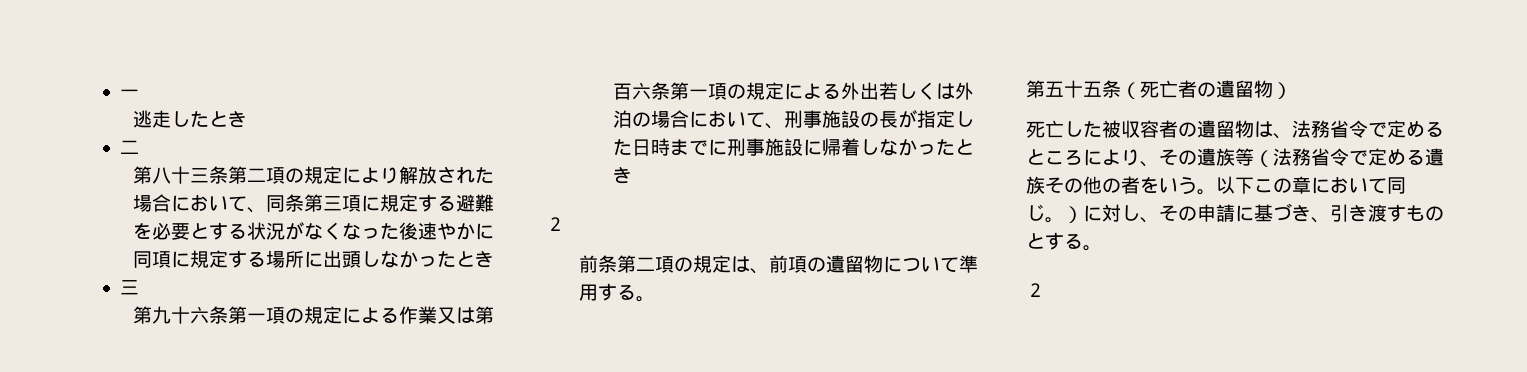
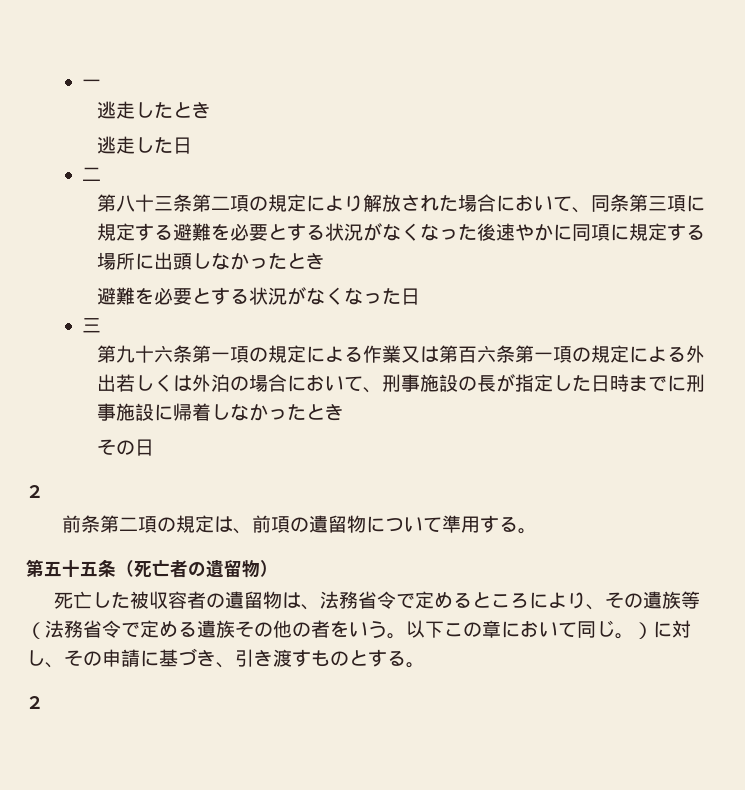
(247, 119) none -> [97,136,193,154] // 逃走した日
(494, 259) none -> [97,287,421,305] // 避難を必要とする状況がなくなった日
(632, 175) none -> [97,439,155,456] // その日

